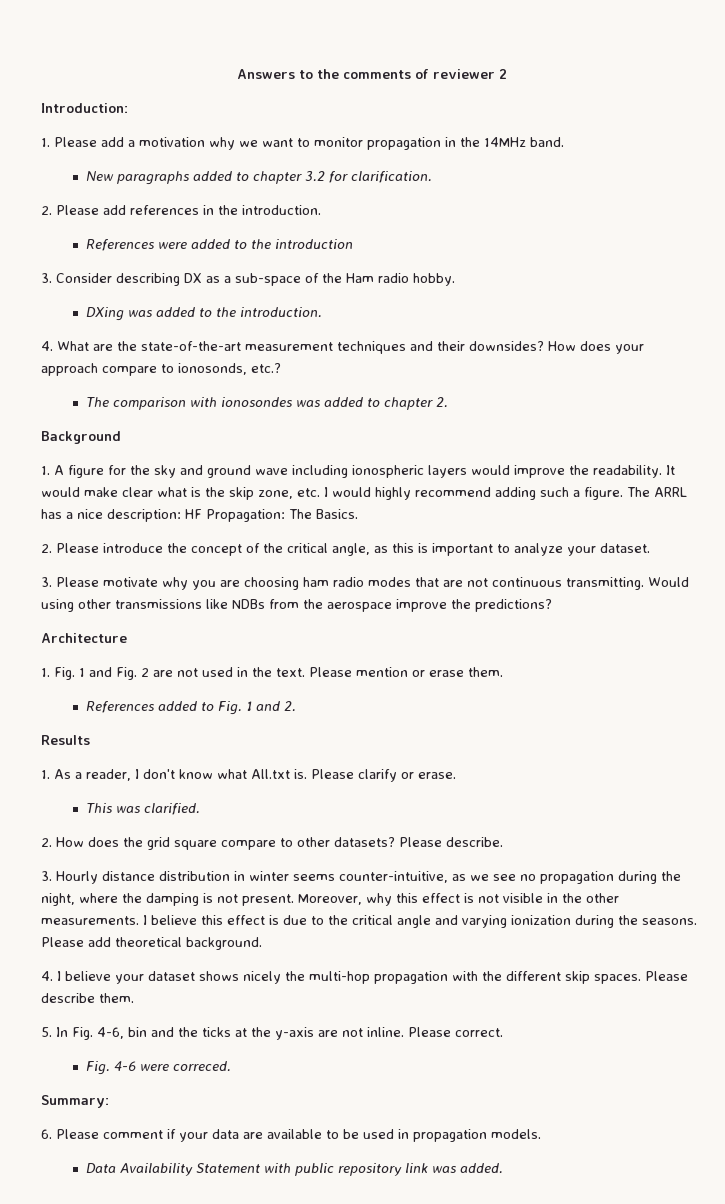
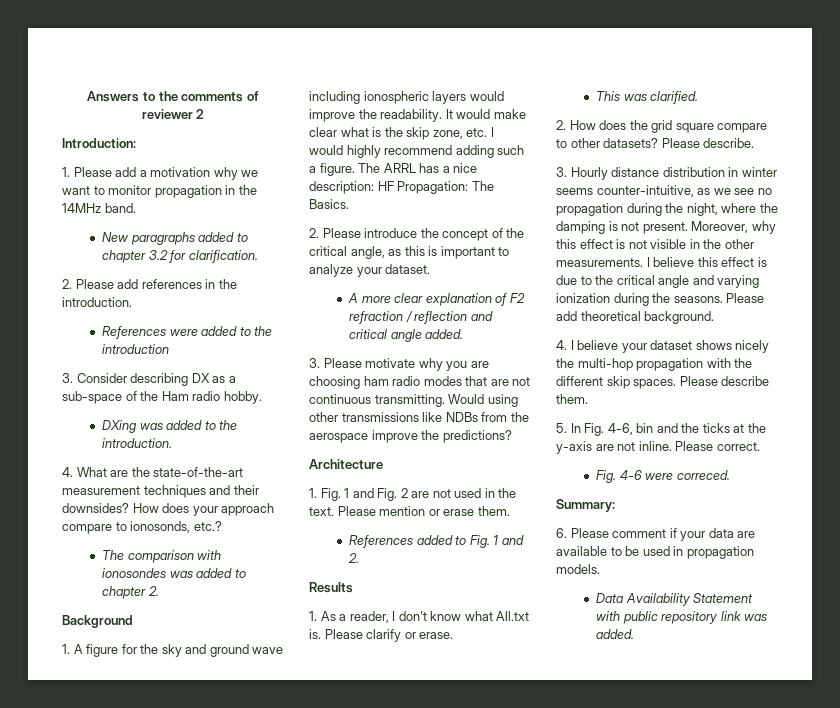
(650, 548) none -> [348,293,525,306] [349,311,493,324] [349,329,464,342] // A more clear explanation of F2 refraction / reflection and critical angle added.

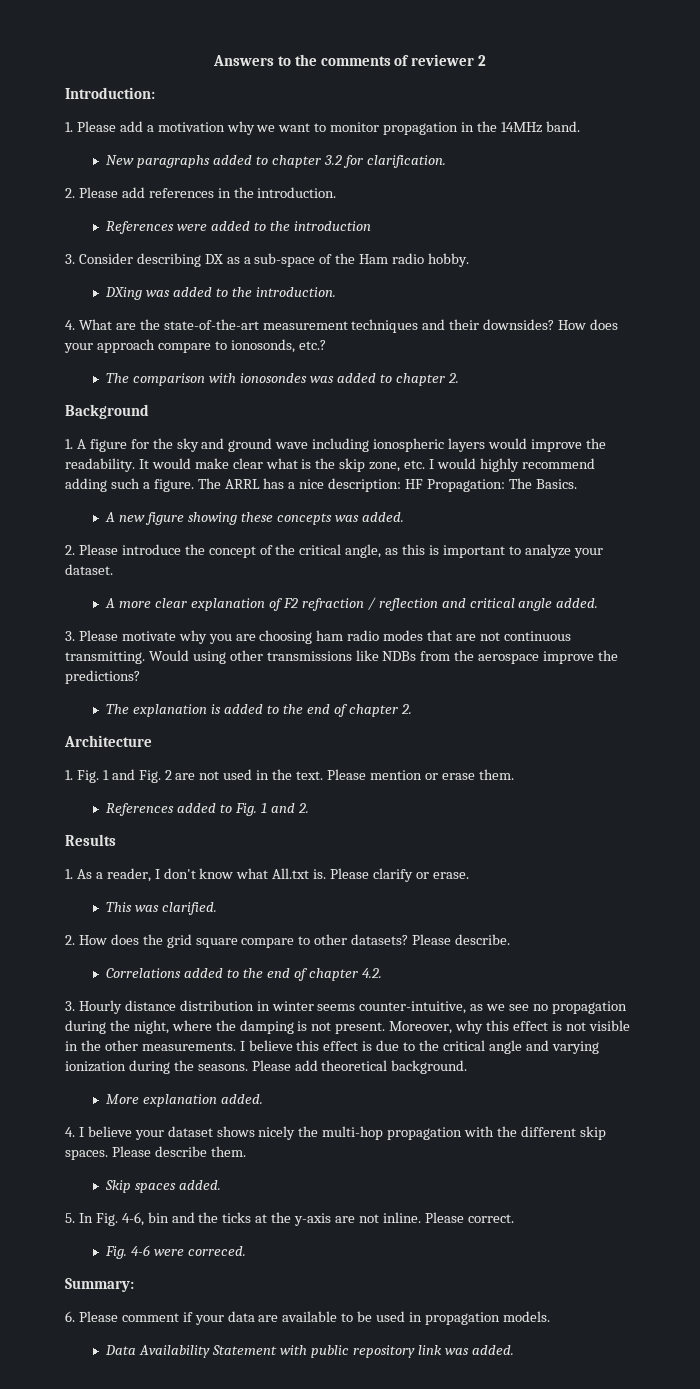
(349, 204) none -> [105,512,404,525] // A new figure showing these concepts was added.
(512, 436) none -> [106,704,412,717] // The explanation is added to the end of chapter 2.
(755, 143) none -> [106,968,382,981] // Correlations added to the end of chapter 4.2.
(715, 317) none -> [106,1094,264,1107] // More explanation added.
(588, 399) none -> [105,1180,222,1193] // Skip spaces added.

